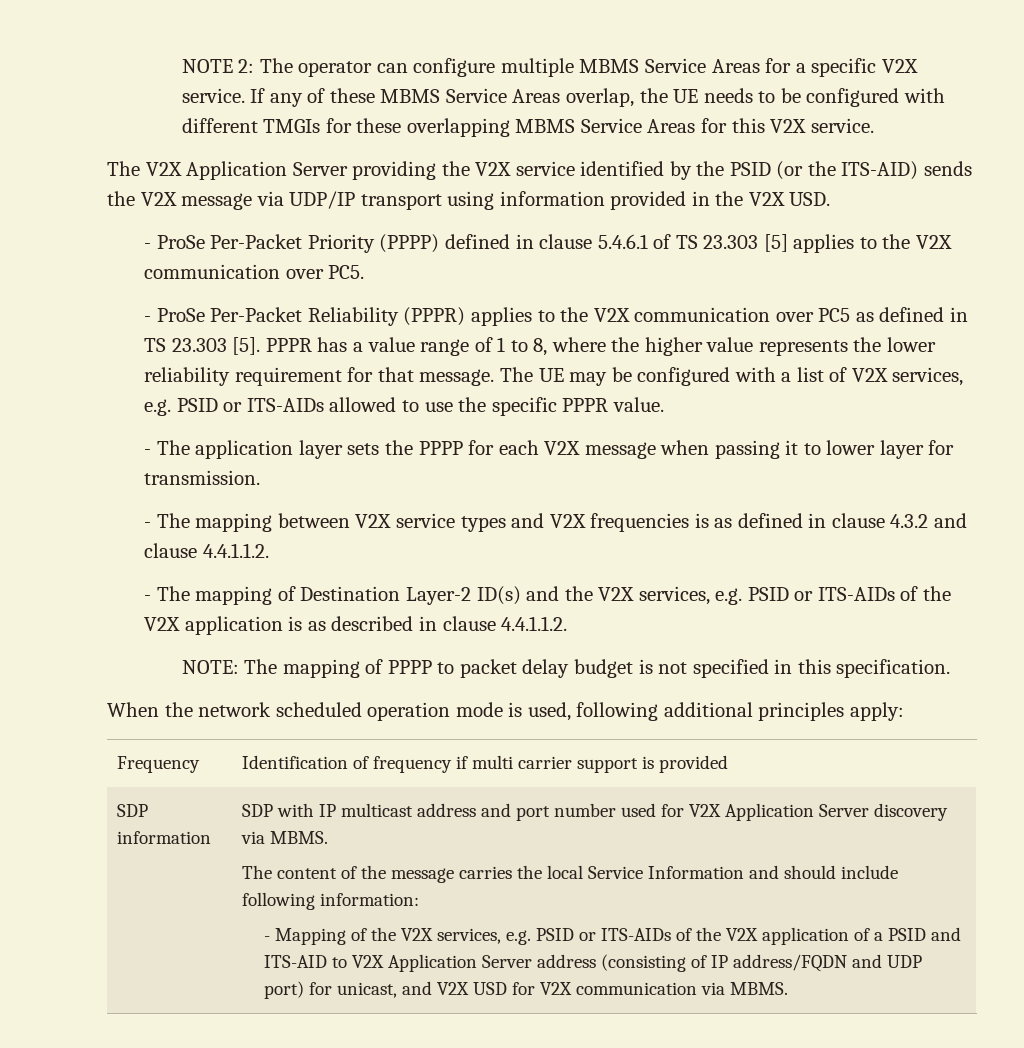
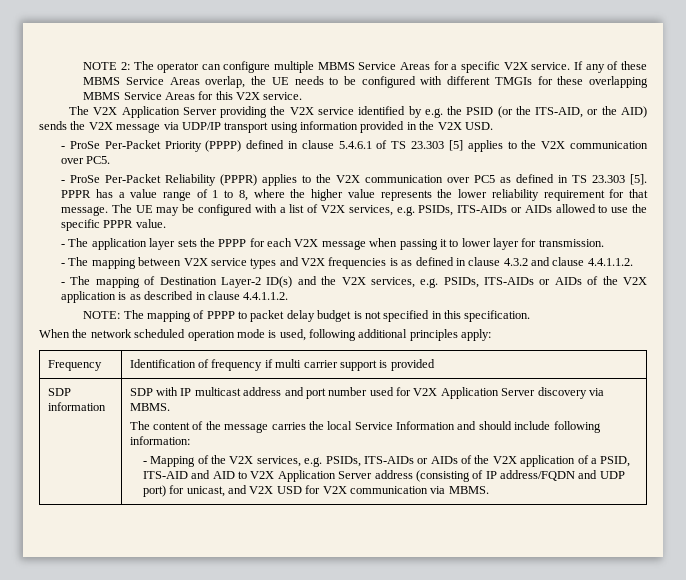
(692, 170) none -> [424,108,443,118] e.g.
[841,161,919,180] ITS-AID) -> [535,106,648,118] ITS-AID, or the AID)
[176,398,324,412] PSID or ITS-AIDs -> [418,205,552,216] PSIDs, ITS-AIDs or AIDs
[747,587,895,601] PSID or ITS-AIDs -> [443,277,582,288] PSIDs, ITS-AIDs or AIDs
[536,928,672,941] PSID or ITS-AIDs -> [325,456,458,467] PSIDs, ITS-AIDs or AIDs
[888,927,962,941] [264,955,328,968] PSID and ITS-AID -> [600,456,631,467] [142,470,235,479] PSID, ITS-AID and AID

